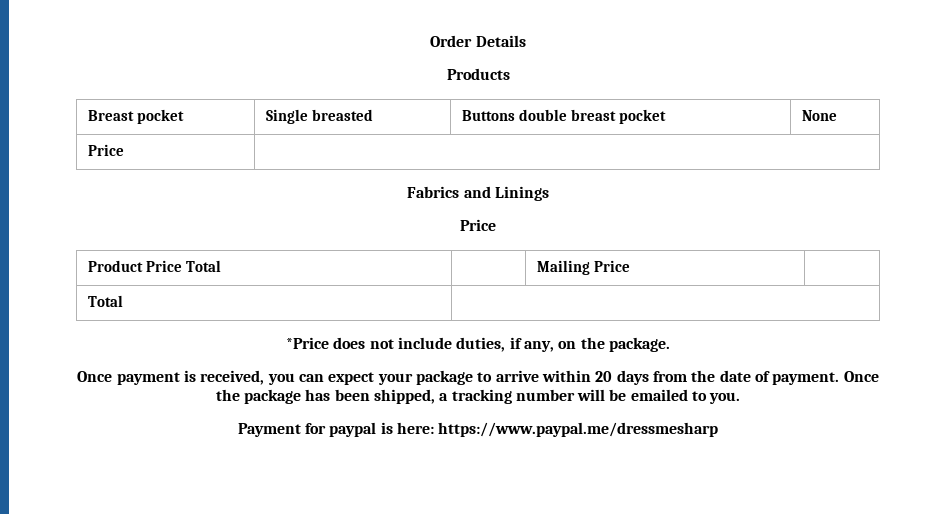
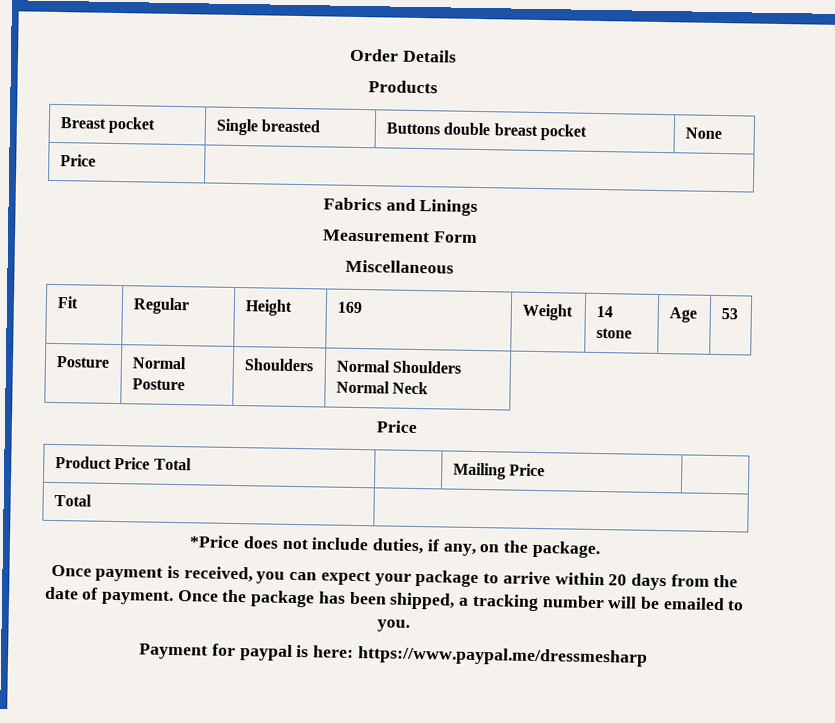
(549, 193) none -> [322,229,478,243] [345,259,454,274] [56,296,79,309] [132,297,190,315] [244,299,293,316] [336,301,362,314] [521,303,573,321] [595,305,613,318] [595,327,632,339] [668,307,697,323] [720,308,738,320] [55,356,110,368] [131,356,187,370] [131,378,185,391] [243,358,314,372] [335,359,463,374] [335,380,429,395] // Measurement Form // Miscellaneous // Fit | Regular | Height | 169 | Weight | 14 stone | Age | 53 // Posture | Normal Posture | Shoulders | Normal Shoulders Normal Neck

